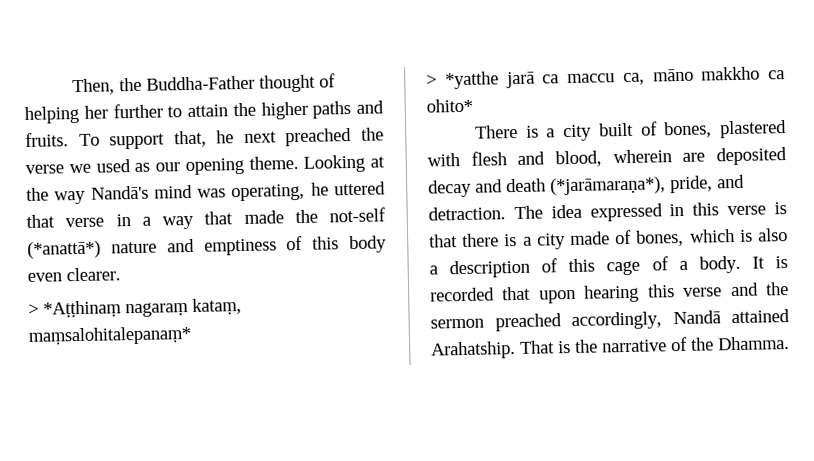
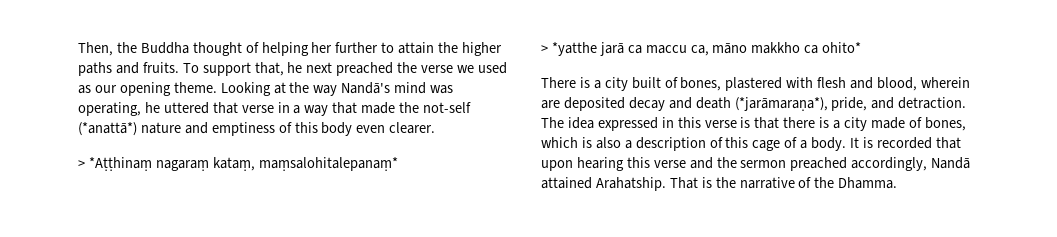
[145,75,255,91] Buddha-Father -> [140,42,189,54] Buddha

